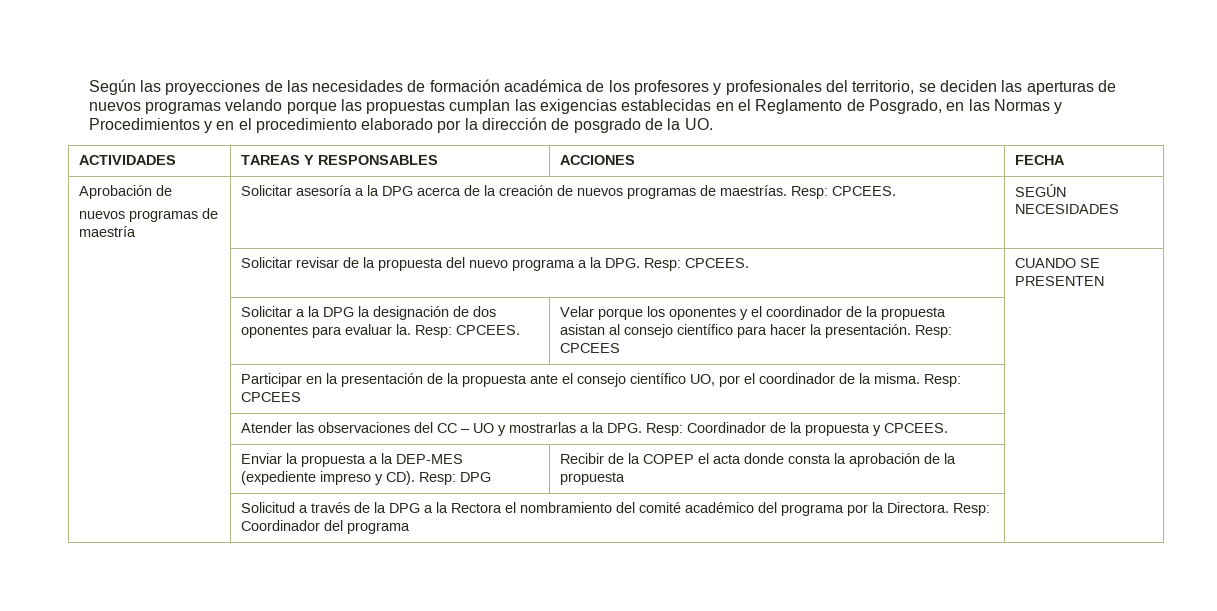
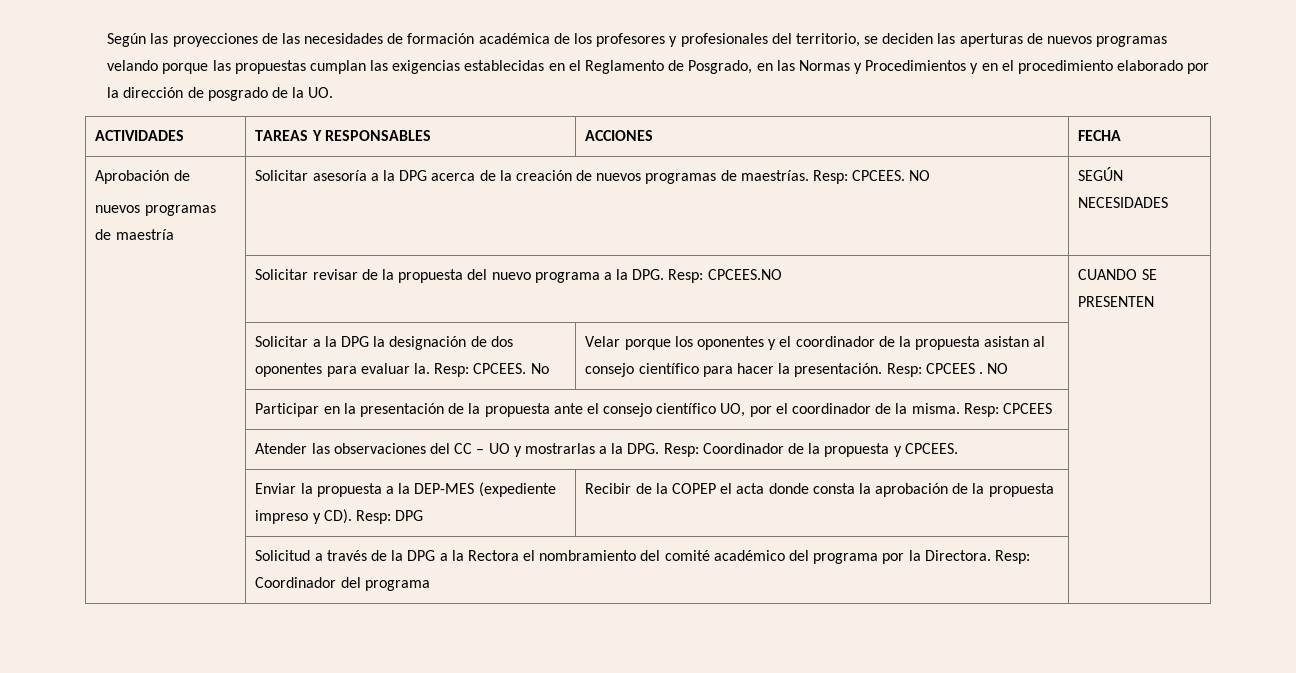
(897, 191) none -> [909,170,931,181] NO
[685,258,750,268] CPCEES. -> [707,269,782,280] CPCEES.NO
(521, 330) none -> [530,363,549,374] No
(621, 348) none -> [978,363,1009,374] . NO

